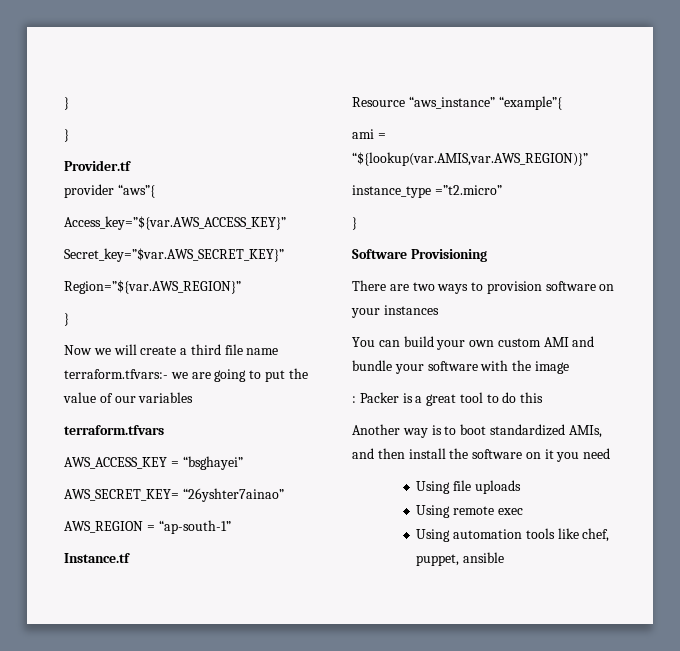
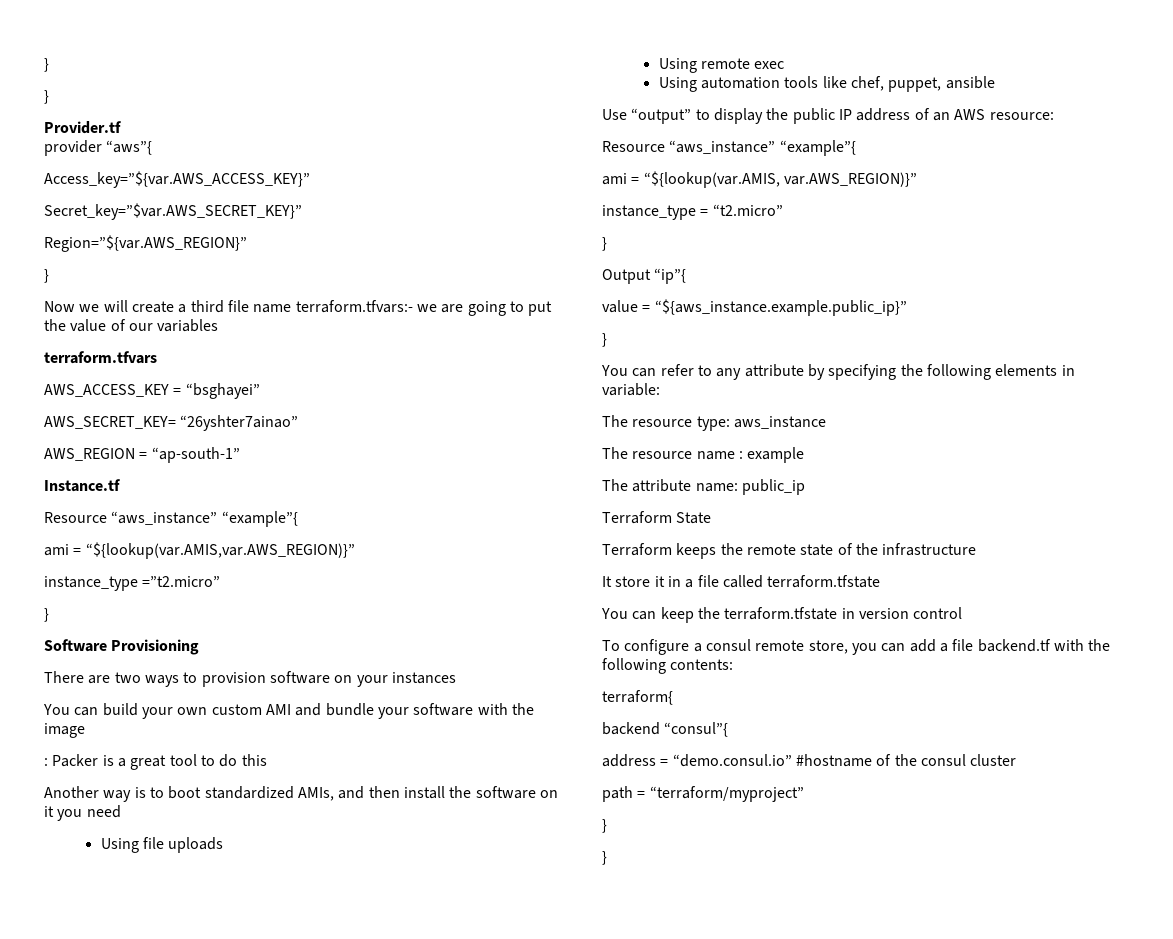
(504, 557) none -> [602,108,1054,124] [602,140,856,156] [602,171,917,188] [602,204,783,220] [602,237,607,251] [602,268,687,284] [602,299,907,316] [602,333,607,347] [601,364,1075,380] [602,383,660,396] [602,415,826,431] [602,447,805,463] [602,479,805,495] [602,511,712,524] [602,543,977,559] [602,575,881,588] [601,607,963,623] [602,639,1111,655] [602,658,734,674] [602,690,673,705] [602,722,729,737] [602,754,1017,767] [602,786,804,802] [602,819,607,833] [602,851,607,865] // Use “output” to display the public IP address of an AWS resource: // Resource “aws_instance” “example”{ // ami = “${lookup(var.AMIS, var.AWS_REGION)}” // instance_type = “t2.micro” // } // Output “ip”{ // value = “${aws_instance.example.public_ip}” // } // You can refer to any attribute by specifying the following elements in variable: // The resource type: aws_instance // The resource name : example // The attribute name: public_ip // Terraform State // Terraform keeps the remote state of the infrastructure // It store it in a file called terraform.tfstate // You can keep the terraform.tfstate in version control // To configure a consul remote store, you can add a file backend.tf with the following contents: // terraform{ // backend “consul”{ // address = “demo.consul.io” #hostname of the consul cluster // path = “terraform/myproject” // } // }

